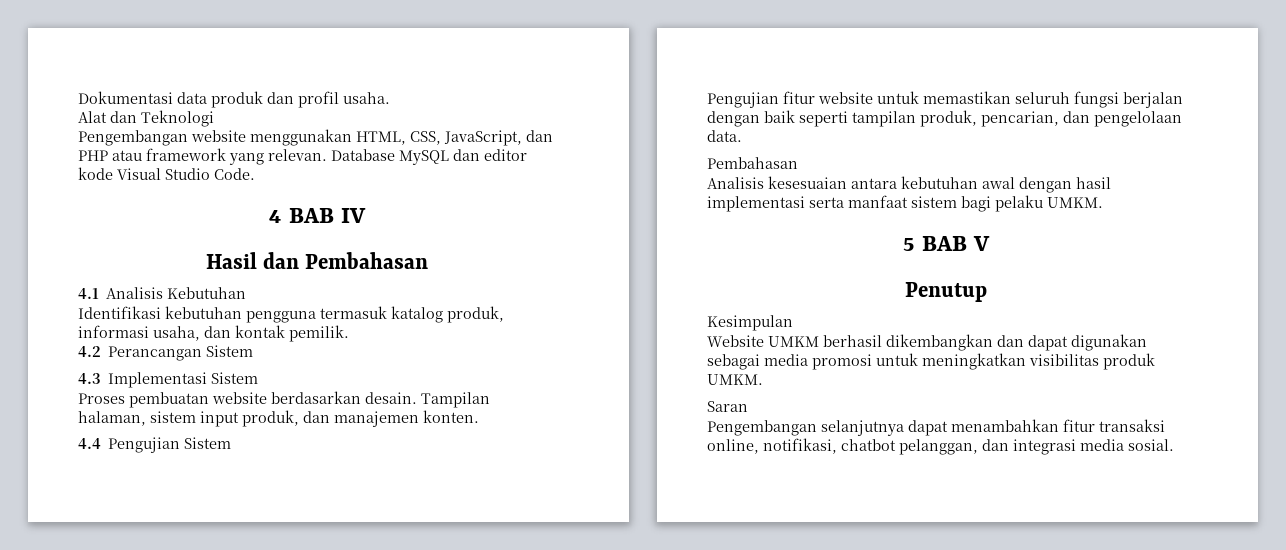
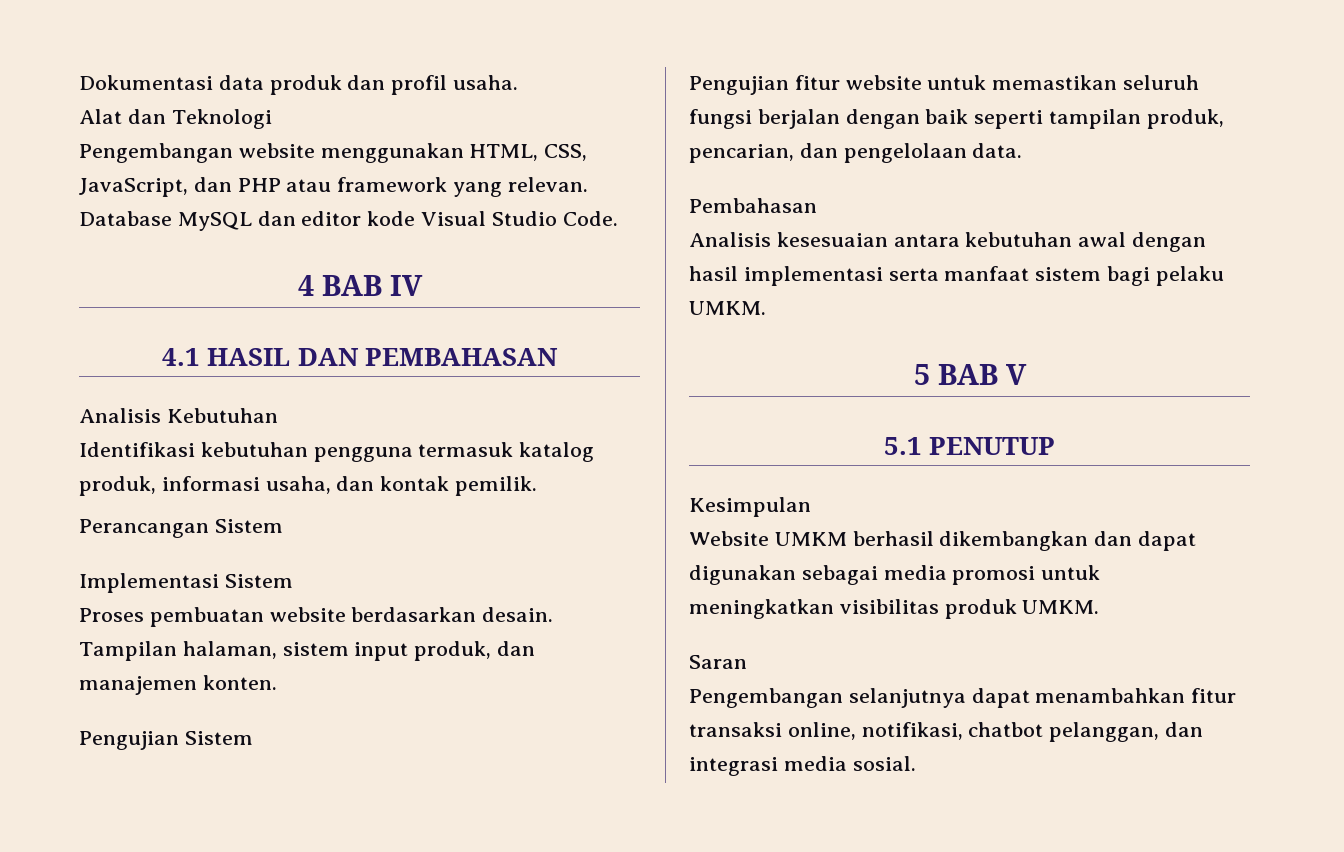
[205,252,429,269] [78,288,99,299] Hasil dan Pembahasan // 4.1 -> [162,348,558,366] 4.1 HASIL DAN PEMBAHASAN //
[78,346,101,357] 4.2 -> (538, 486) none
[78,373,101,384] 4.3 -> (283, 526) none
[78,438,101,449] 4.4 -> (277, 682) none
[905,282,987,302] Penutup -> [883,437,1056,455] 5.1 PENUTUP

